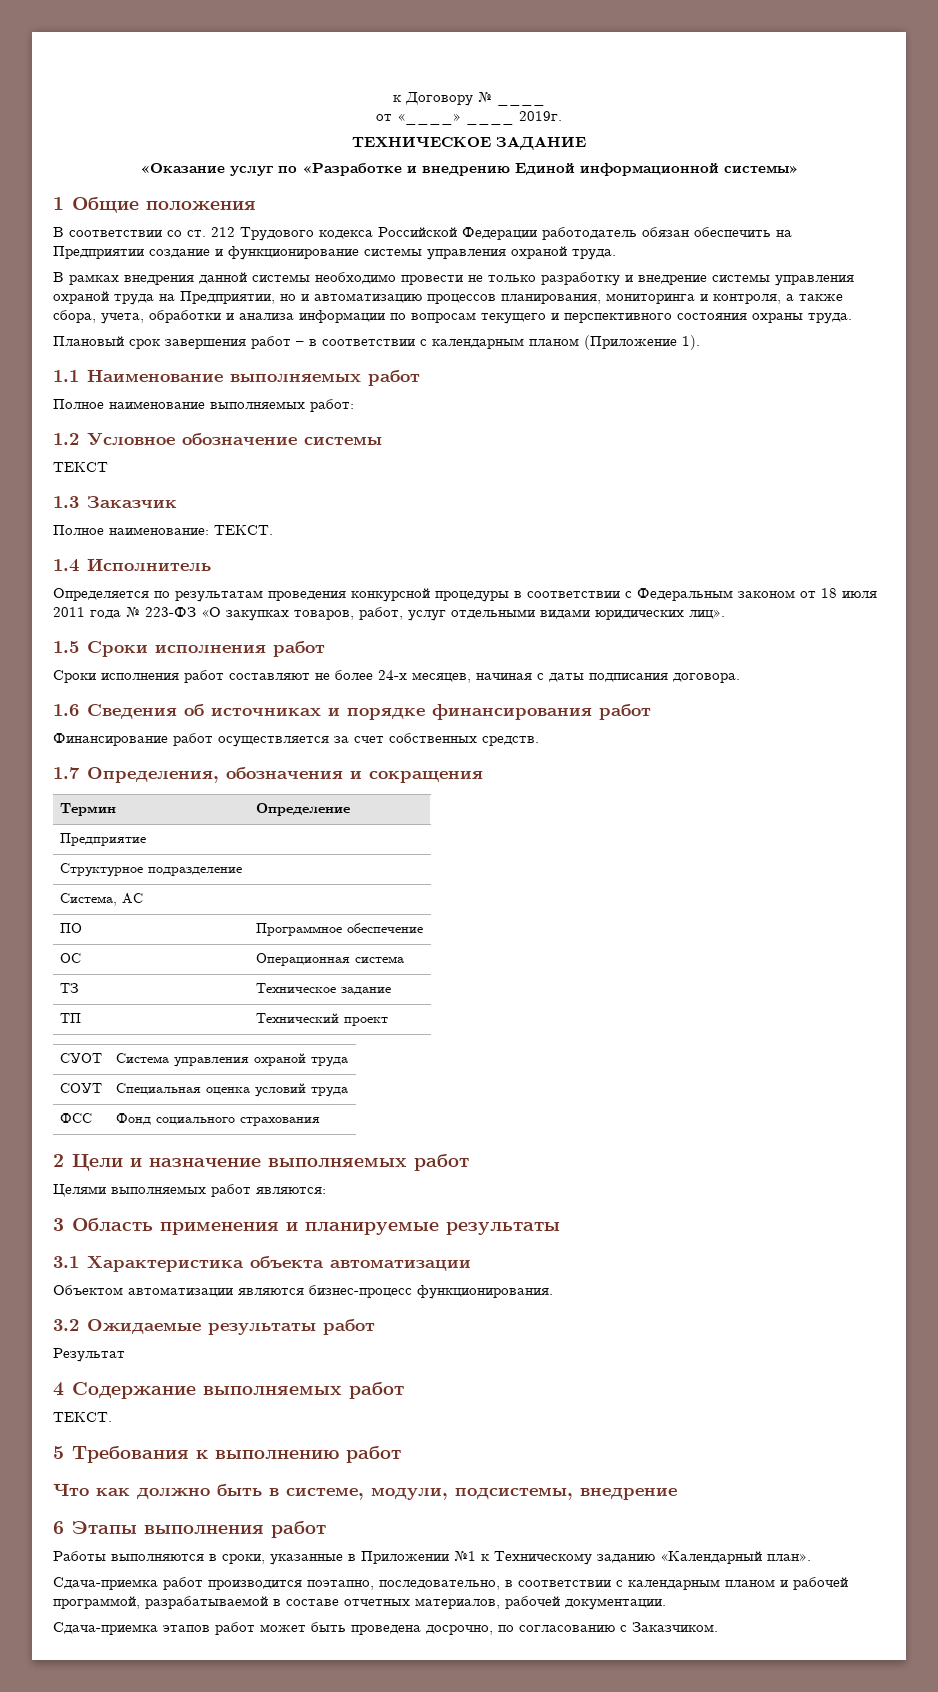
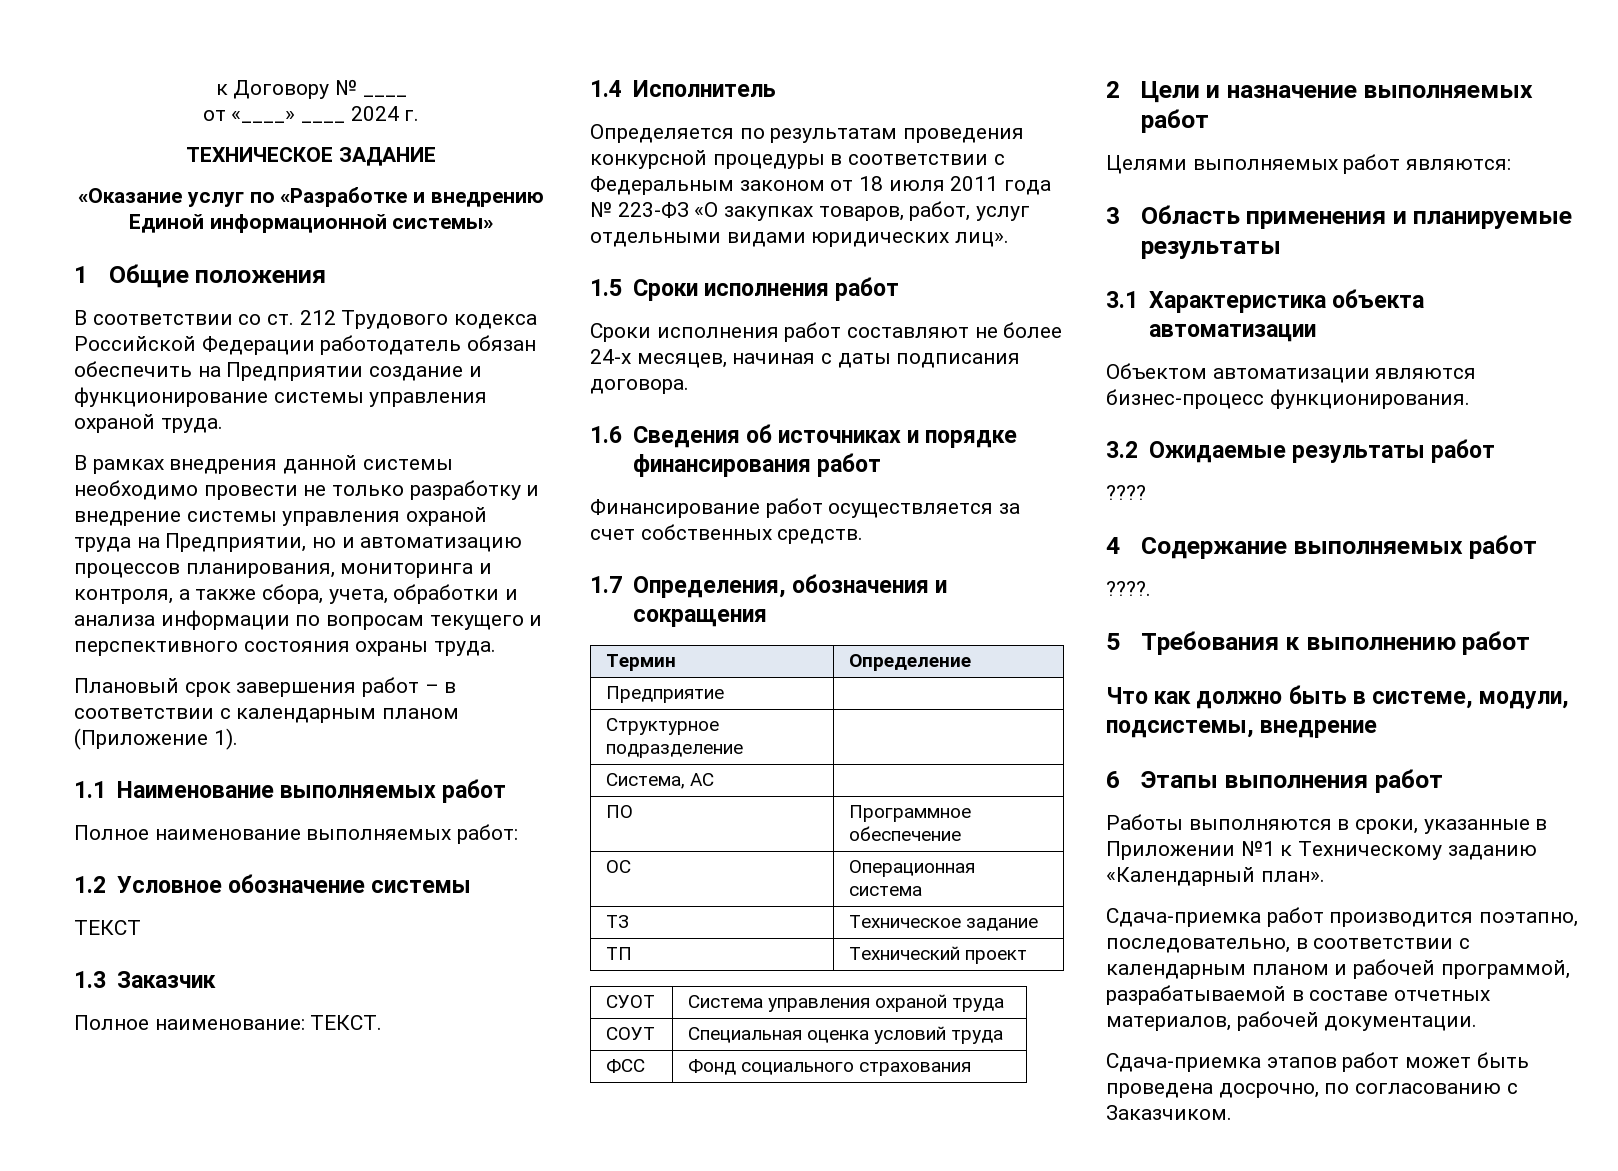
[519,111,562,121] 2019г. -> [350,106,420,121] 2024 г.
[53,1348,125,1362] Результат -> [1106,485,1146,500] ????
[53,1412,112,1422] ТЕКСТ. -> [1106,581,1151,596] ????.

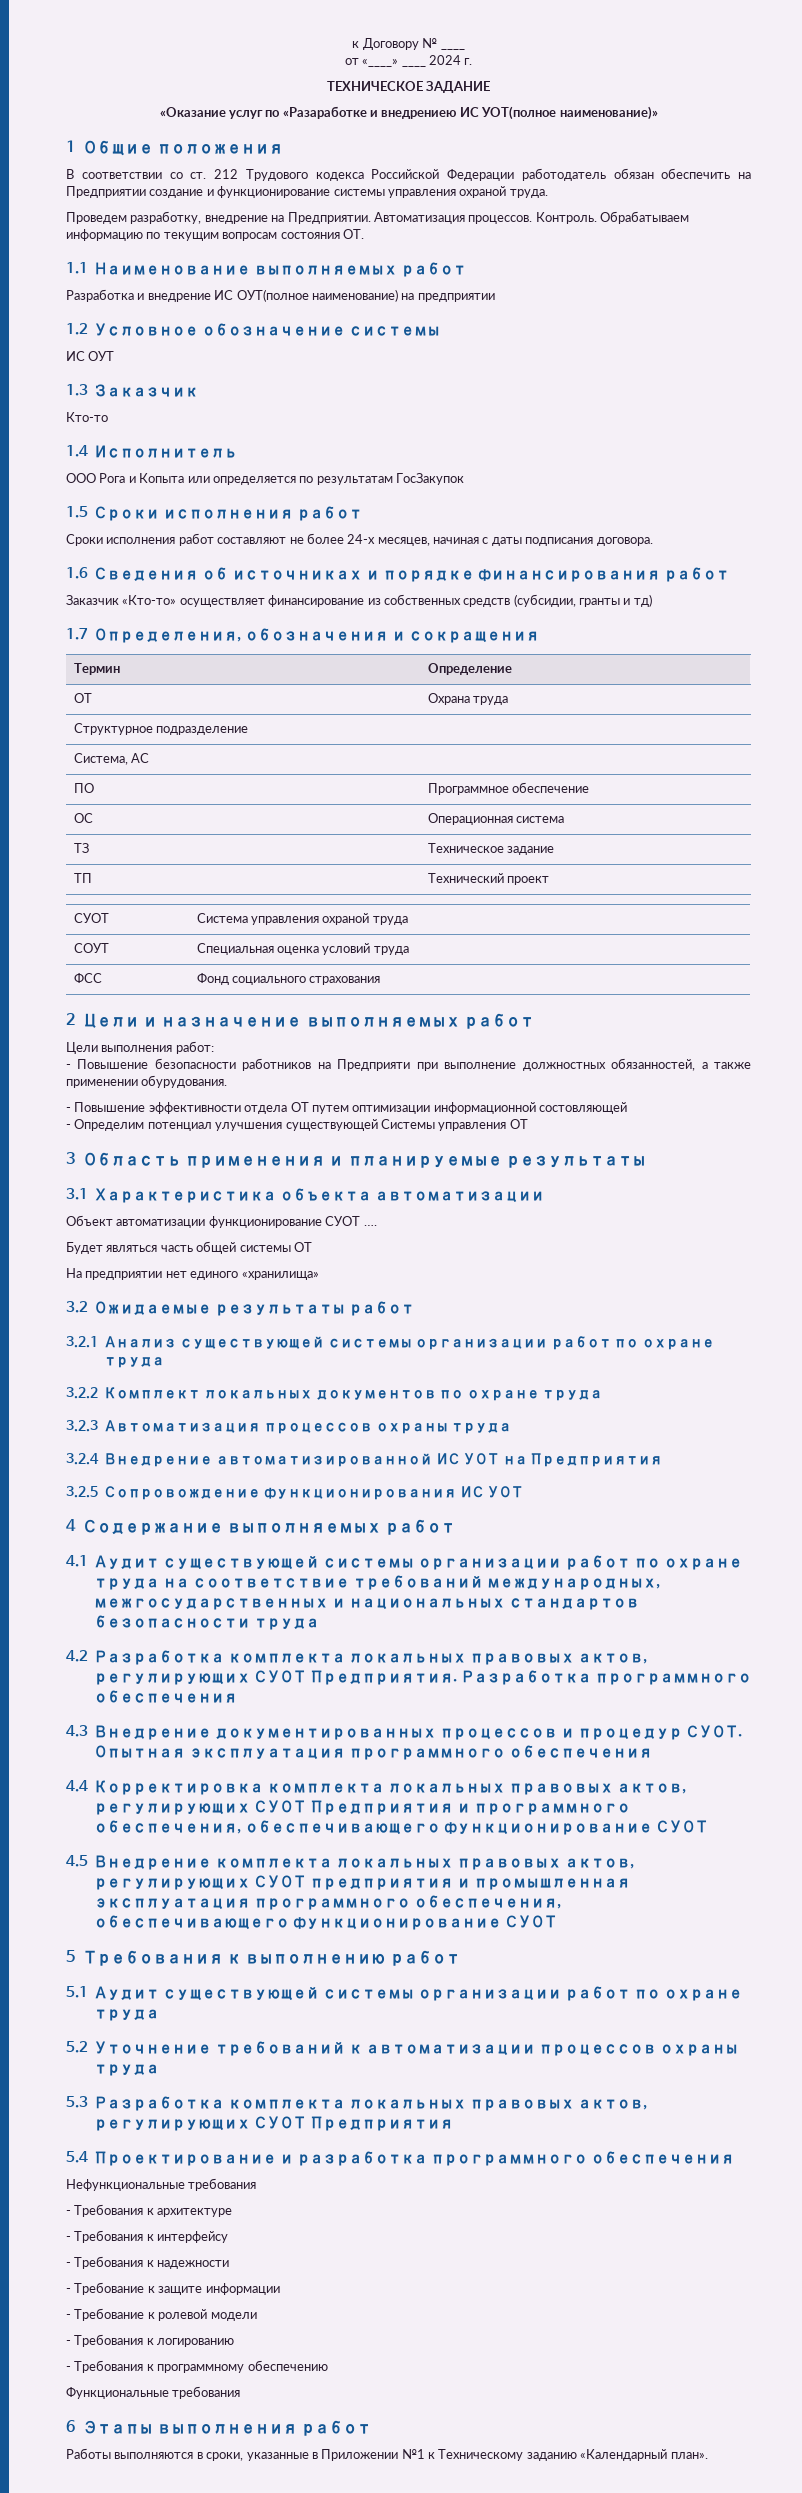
[280,187,544,207] [128,214,494,233] «Разработке и внедрению Единой информационной системы» -> [282,106,658,120] «Разаработке и внедрениею ИС УОТ(полное наименование)»
[74,455,453,474] [74,480,540,500] [74,507,488,526] [74,533,523,552] [74,563,493,578] [74,584,519,604] [74,610,543,630] [74,641,497,656] [74,677,457,697] [74,708,460,723] [74,728,238,750] [74,779,506,803] [74,824,519,844] В рамках внедрения данной системы необходимо провести не только разработку и внедрение системы управления охраной труда на Предприятии, но и автоматизацию процессов планирования, мониторинга и контроля, а также сбора, учета, обработки и анализа информации по вопросам текущего и перспективного состояния охраны труда. // Плановый срок завершения работ – в соответствии с календарным планом (Приложение 1). // 1.1 Наименование выполняемых работ // Полное наименование выполняемых работ: -> [66,211,689,224] [66,229,364,241] [66,262,467,277] [66,289,495,302] Проведем разработку, внедрение на Предприятии. Автоматизация процессов. Контроль. Обрабатываем информацию по текущим вопросам состояния ОТ. // 1.1 Наименование выполняемых работ // Разработка и внедрение ИС ОУТ(полное наименование) на предприятии
[74,920,141,935] ТЕКСТ -> [66,351,115,361] ИС ОУТ
[74,1015,383,1030] Полное наименование: ТЕКСТ. -> [66,412,108,422] Кто-то
[590,124,1025,143] [590,150,1005,169] [590,176,1052,195] [590,201,1031,221] [590,232,1010,247] Определяется по результатам проведения конкурсной процедуры в соответствии с Федеральным законом от 18 июля 2011 года № 223-ФЗ «О закупках товаров, работ, услуг отдельными видами юридических лиц». -> [66,473,464,485] ООО Рога и Копыта или определяется по результатам ГосЗакупок
[590,498,1021,518] [590,524,864,544] Финансирование работ осуществляется за счет собственных средств. -> [66,594,652,607] Заказчик «Кто-то» осуществляет финансирование из собственных средств (субсидии, гранты и тд)
[606,686,725,703] Предприятие | -> [73,693,92,703] [427,693,508,705] ОТ | Охрана труда
[1106,154,1512,174] Целями выполняемых работ являются: -> [66,1041,214,1054] [66,1058,752,1071] [66,1075,228,1088] [66,1102,627,1114] [66,1119,528,1131] Цели выполнения работ: // - Повышение безопасности работников на Предприяти при выполнение должностных обязанностей, а также применении обурудования. // - Повышение эффективности отдела ОТ путем оптимизации информационной состовляющей // - Определим потенциал улучшения существующей Системы управления ОТ
[1106,363,1477,383] [1106,389,1470,409] [1106,439,1495,463] [1106,485,1146,500] [1106,535,1537,559] [1106,581,1151,596] Объектом автоматизации являются бизнес-процесс функционирования. // 3.2 Ожидаемые результаты работ // ???? // 4 Содержание выполняемых работ // ????. -> [66,1215,377,1228] [66,1241,312,1254] [66,1268,319,1280] [66,1301,415,1316] [66,1336,715,1350] [104,1356,165,1368] [66,1387,603,1401] [66,1420,512,1434] [66,1453,663,1467] [66,1486,524,1500] [66,1519,456,1535] [66,1555,742,1570] [94,1575,660,1590] [94,1598,639,1610] [94,1615,320,1630] [66,1650,647,1665] [94,1670,751,1685] [94,1690,238,1703] [66,1725,742,1740] [94,1745,652,1760] [66,1780,686,1795] [94,1800,630,1815] [94,1820,708,1835] [66,1855,634,1870] [94,1875,630,1890] [94,1895,562,1910] [94,1915,558,1930] Объект автоматизации функционирование СУОТ …. // Будет являться часть общей системы ОТ // На предприятии нет единого «хранилища» // 3.2 Ожидаемые результаты работ // 3.2.1 Анализ существующей системы организации работ по охране труда // 3.2.2 Комплект локальных документов по охране труда // 3.2.3 Автоматизация процессов охраны труда // 3.2.4 Внедрение автоматизированной ИС УОТ на Предприятия // 3.2.5 Сопровождение функционирования ИС УОТ // 4 Содержание выполняемых работ // 4.1 Аудит существующей системы организации работ по охране труда на соответствие требований международных, межгосударственных и национальных стандартов безопасности труда // 4.2 Разработка комплекта локальных правовых актов, регулирующих СУОТ Предприятия. Разработка программного обеспечения // 4.3 Внедрение документированных процессов и процедур СУОТ. Опытная эксплуатация программного обеспечения // 4.4 Корректировка комплекта локальных правовых актов, регулирующих СУОТ Предприятия и программного обеспечения, обеспечивающего функционирование СУОТ // 4.5 Внедрение комплекта локальных правовых актов, регулирующих СУОТ предприятия и промышленная эксплуатация программного обеспечения, обеспечивающего функционирование СУОТ
[1106,685,1570,709] [1106,720,1378,738] Что как должно быть в системе, модули, подсистемы, внедрение -> [66,1986,742,2001] [94,2009,160,2021] [66,2041,738,2056] [94,2064,160,2076] [66,2096,647,2111] [94,2116,454,2131] [66,2151,734,2166] [66,2178,257,2191] [66,2204,233,2217] [66,2230,229,2243] [66,2256,230,2269] [66,2282,280,2295] [66,2308,257,2321] [66,2334,235,2347] [66,2360,328,2373] [66,2386,241,2399] 5.1 Аудит существующей системы организации работ по охране труда // 5.2 Уточнение требований к автоматизации процессов охраны труда // 5.3 Разработка комплекта локальных правовых актов, регулирующих СУОТ Предприятия // 5.4 Проектирование и разработка программного обеспечения // Нефункциональные требования // - Требования к архитектуре // - Требования к интерфейсу // - Требования к надежности // - Требование к защите информации // - Требование к ролевой модели // - Требования к логированию // - Требования к программному обеспечению // Функциональные требования
[1106,907,1579,927] [1106,938,1471,953] [1106,959,1570,979] [1106,985,1491,1005] [1106,1011,1478,1031] [1106,1052,1529,1072] [1106,1083,1518,1098] [1106,1105,1232,1120] // Сдача-приемка работ производится поэтапно, последовательно, в соответствии с календарным планом и рабочей программой, разрабатываемой в составе отчетных материалов, рабочей документации. // Сдача-приемка этапов работ может быть проведена досрочно, по согласованию с Заказчиком. -> (708, 2455) none

